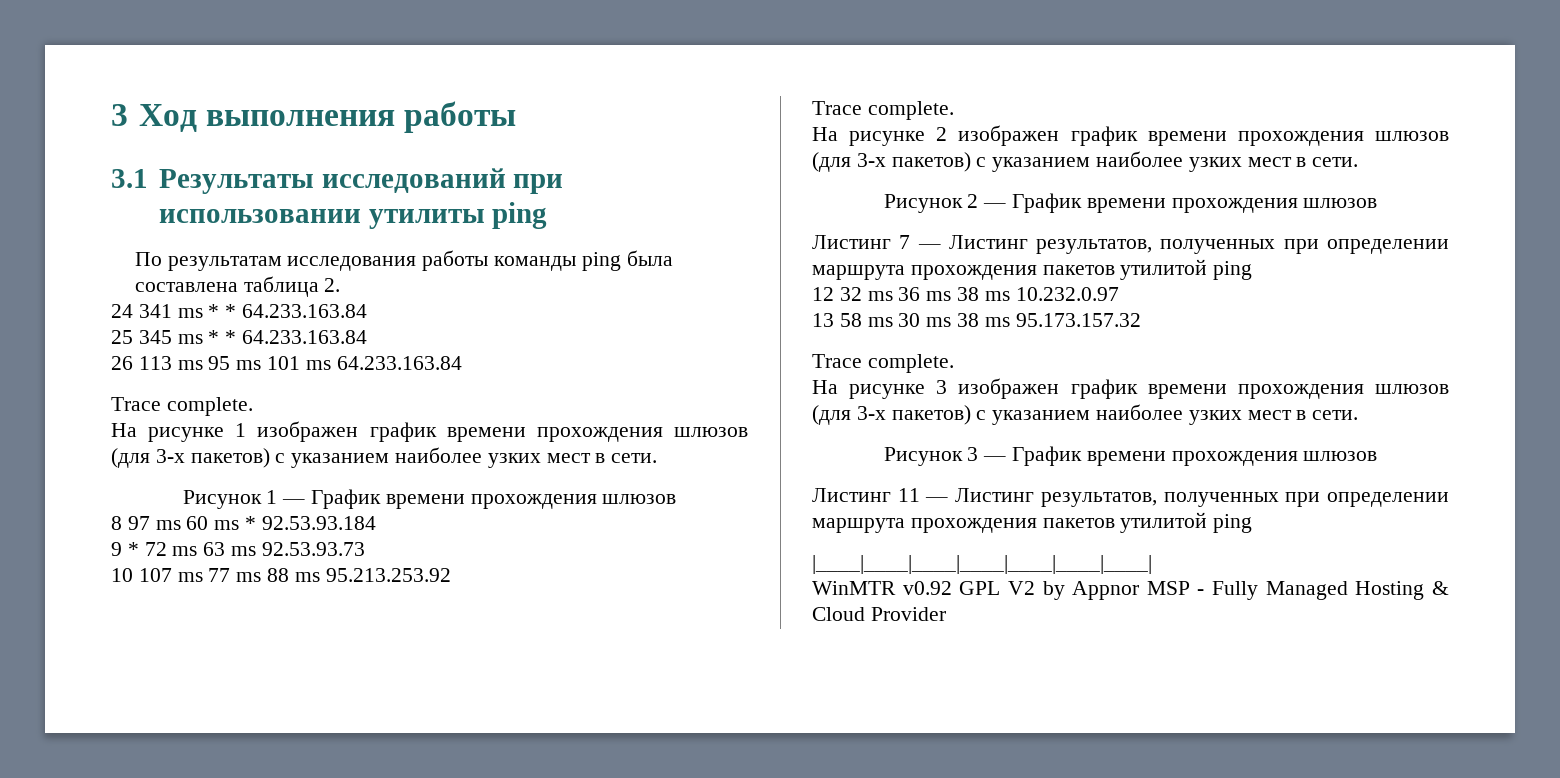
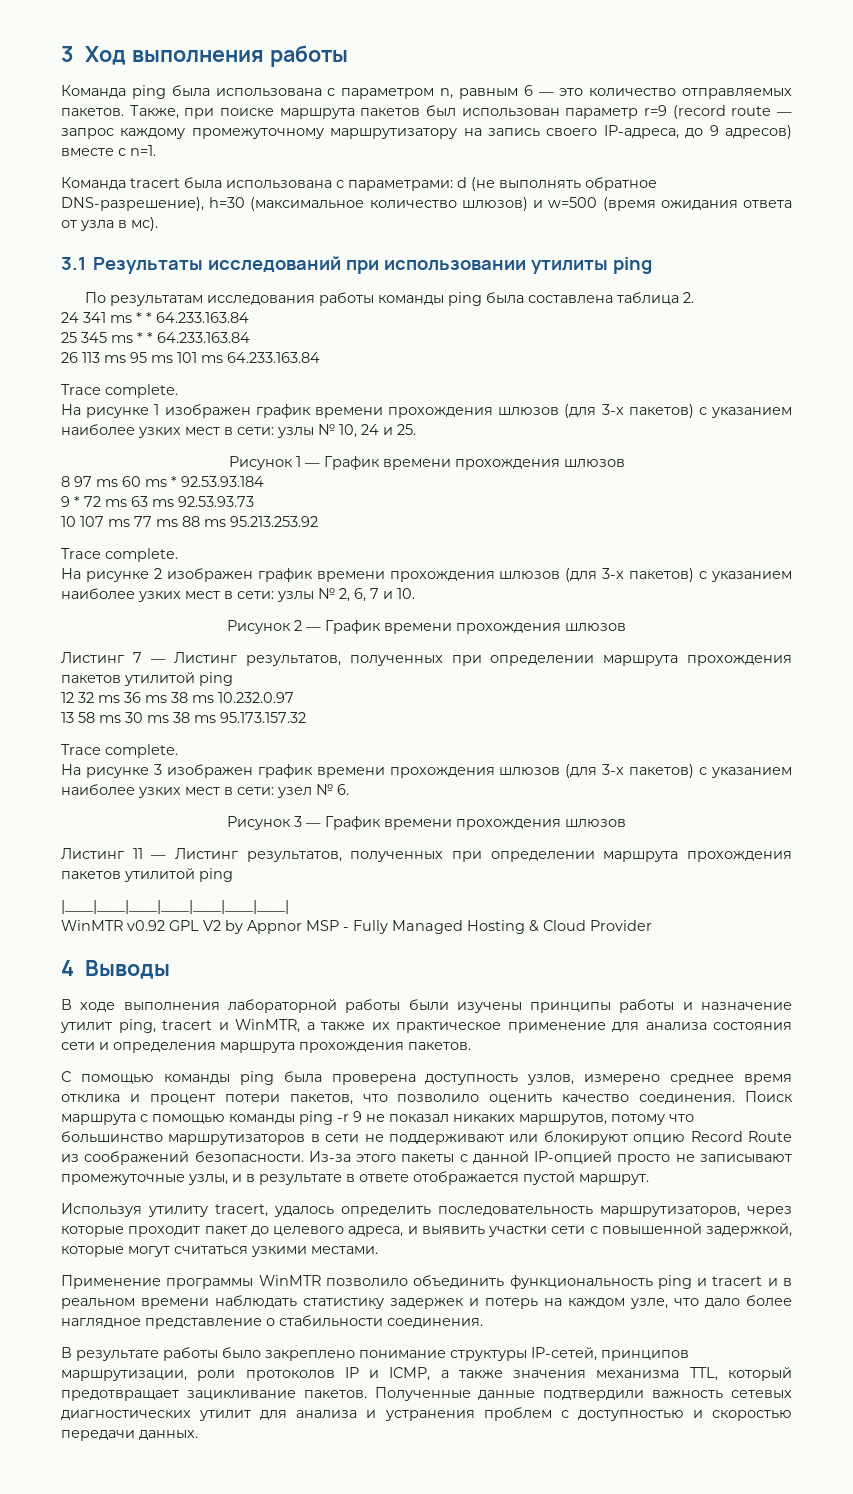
(516, 117) none -> [61,85,792,99] [61,105,792,119] [61,125,792,139] [61,145,156,156] [61,177,657,191] [61,197,792,211] [61,217,158,231] // Команда ping была использована с параметром n, равным 6 — это количество отправляемых пакетов. Также, при поиске маршрута пакетов был использован параметр r=9 (record route — запрос каждому промежуточному маршрутизатору на запись своего IP-адреса, до 9 адресов) вместе с n=1. // Команда tracert была использована с параметрами: d (не выполнять обратное DNS-разрешение), h=30 (максимальное количество шлюзов) и w=500 (время ожидания ответа от узла в мс).
[611,453,658,463] сети. -> [237,424,416,438] сети: узлы № 10, 24 и 25.
[1312,157,1359,167] сети. -> [237,588,415,602] сети: узлы № 2, 6, 7 и 10.
[1312,410,1359,420] сети. -> [237,784,349,798] сети: узел № 6.
(946, 614) none -> [61,960,171,979] [61,999,792,1013] [60,1019,792,1033] [61,1042,471,1053] [61,1071,792,1085] [61,1091,793,1105] [61,1111,694,1125] [61,1131,792,1145] [61,1151,792,1165] [61,1171,649,1185] [61,1203,792,1217] [61,1223,792,1237] [61,1246,378,1257] [61,1275,792,1289] [61,1295,792,1309] [61,1315,483,1329] [61,1347,689,1361] [61,1367,792,1381] [61,1387,792,1401] [61,1407,793,1421] [61,1430,198,1441] // 4 Выводы // В ходе выполнения лабораторной работы были изучены принципы работы и назначение утилит ping, tracert и WinMTR, а также их практическое применение для анализа состояния сети и определения маршрута прохождения пакетов. // С помощью команды ping была проверена доступность узлов, измерено среднее время отклика и процент потери пакетов, что позволило оценить качество соединения. Поиск маршрута с помощью команды ping -r 9 не показал никаких маршрутов, потому что большинство маршрутизаторов в сети не поддерживают или блокируют опцию Record Route из соображений безопасности. Из-за этого пакеты с данной IP-опцией просто не записывают промежуточные узлы, и в результате в ответе отображается пустой маршрут. // Используя утилиту tracert, удалось определить последовательность маршрутизаторов, через которые проходит пакет до целевого адреса, и выявить участки сети с повышенной задержкой, которые могут считаться узкими местами. // Применение программы WinMTR позволило объединить функциональность ping и tracert и в реальном времени наблюдать статистику задержек и потерь на каждом узле, что дало более наглядное представление о стабильности соединения. // В результате работы было закреплено понимание структуры IP-сетей, принципов маршрутизации, роли протоколов IP и ICMP, а также значения механизма TTL, который предотвращает зацикливание пакетов. Полученные данные подтвердили важность сетевых диагностических утилит для анализа и устранения проблем с доступностью и скоростью передачи данных.

